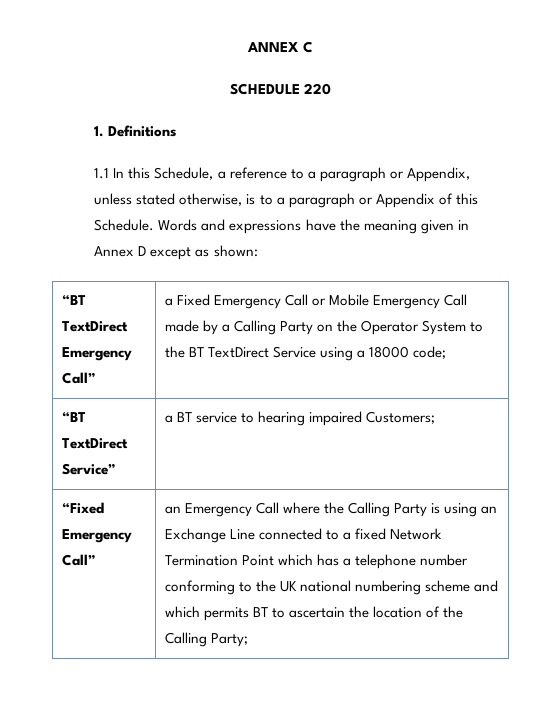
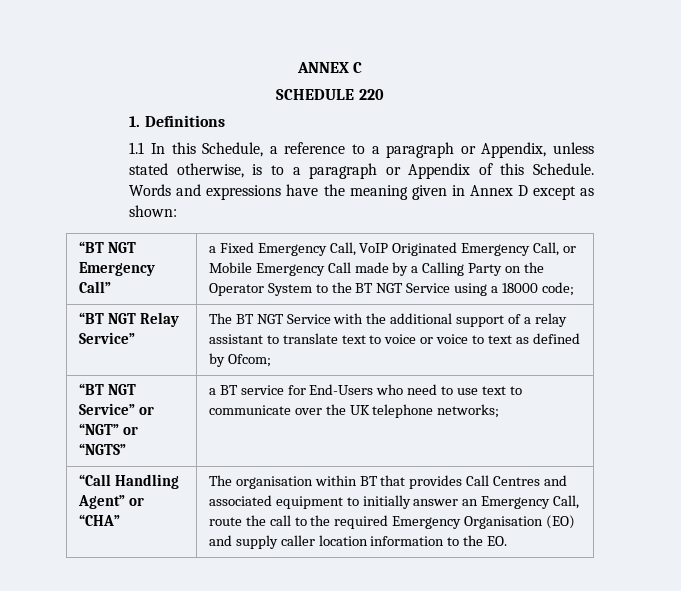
[61,321,128,332] TextDirect -> [107,242,136,253] NGT
[284,294,308,306] Call -> [329,242,560,256] Call, VoIP Originated Emergency Call,
[207,347,269,358] TextDirect -> [376,283,404,293] NGT
[61,438,128,449] TextDirect -> [107,312,179,327] NGT Relay
[164,411,436,426] [61,502,104,514] [61,529,132,543] [61,554,96,566] [164,502,498,517] [164,528,443,543] [164,554,469,569] [164,580,499,595] [164,606,464,621] [164,632,248,647] a BT service to hearing impaired Customers; // “Fixed Emergency Call” | an Emergency Call where the Calling Party is using an Exchange Line connected to a fixed Network Termination Point which has a telephone number conforming to the UK national numbering scheme and which permits BT to ascertain the location of the Calling Party; -> [208,313,567,327] [208,333,580,344] [208,353,271,367] [78,383,136,395] [78,403,154,415] [78,423,138,435] [78,443,126,455] [208,384,522,395] [208,404,500,418] [78,474,179,489] [77,495,144,509] [78,514,120,526] [208,475,568,489] [208,495,580,509] [208,515,576,529] [208,535,508,549] The BT NGT Service with the additional support of a relay assistant to translate text to voice or voice to text as defined by Ofcom; // “BT NGT Service” or “NGT” or “NGTS” | a BT service for End-Users who need to use text to communicate over the UK telephone networks; // “Call Handling Agent” or “CHA” | The organisation within BT that provides Call Centres and associated equipment to initially answer an Emergency Call, route the call to the required Emergency Organisation (EO) and supply caller location information to the EO.

